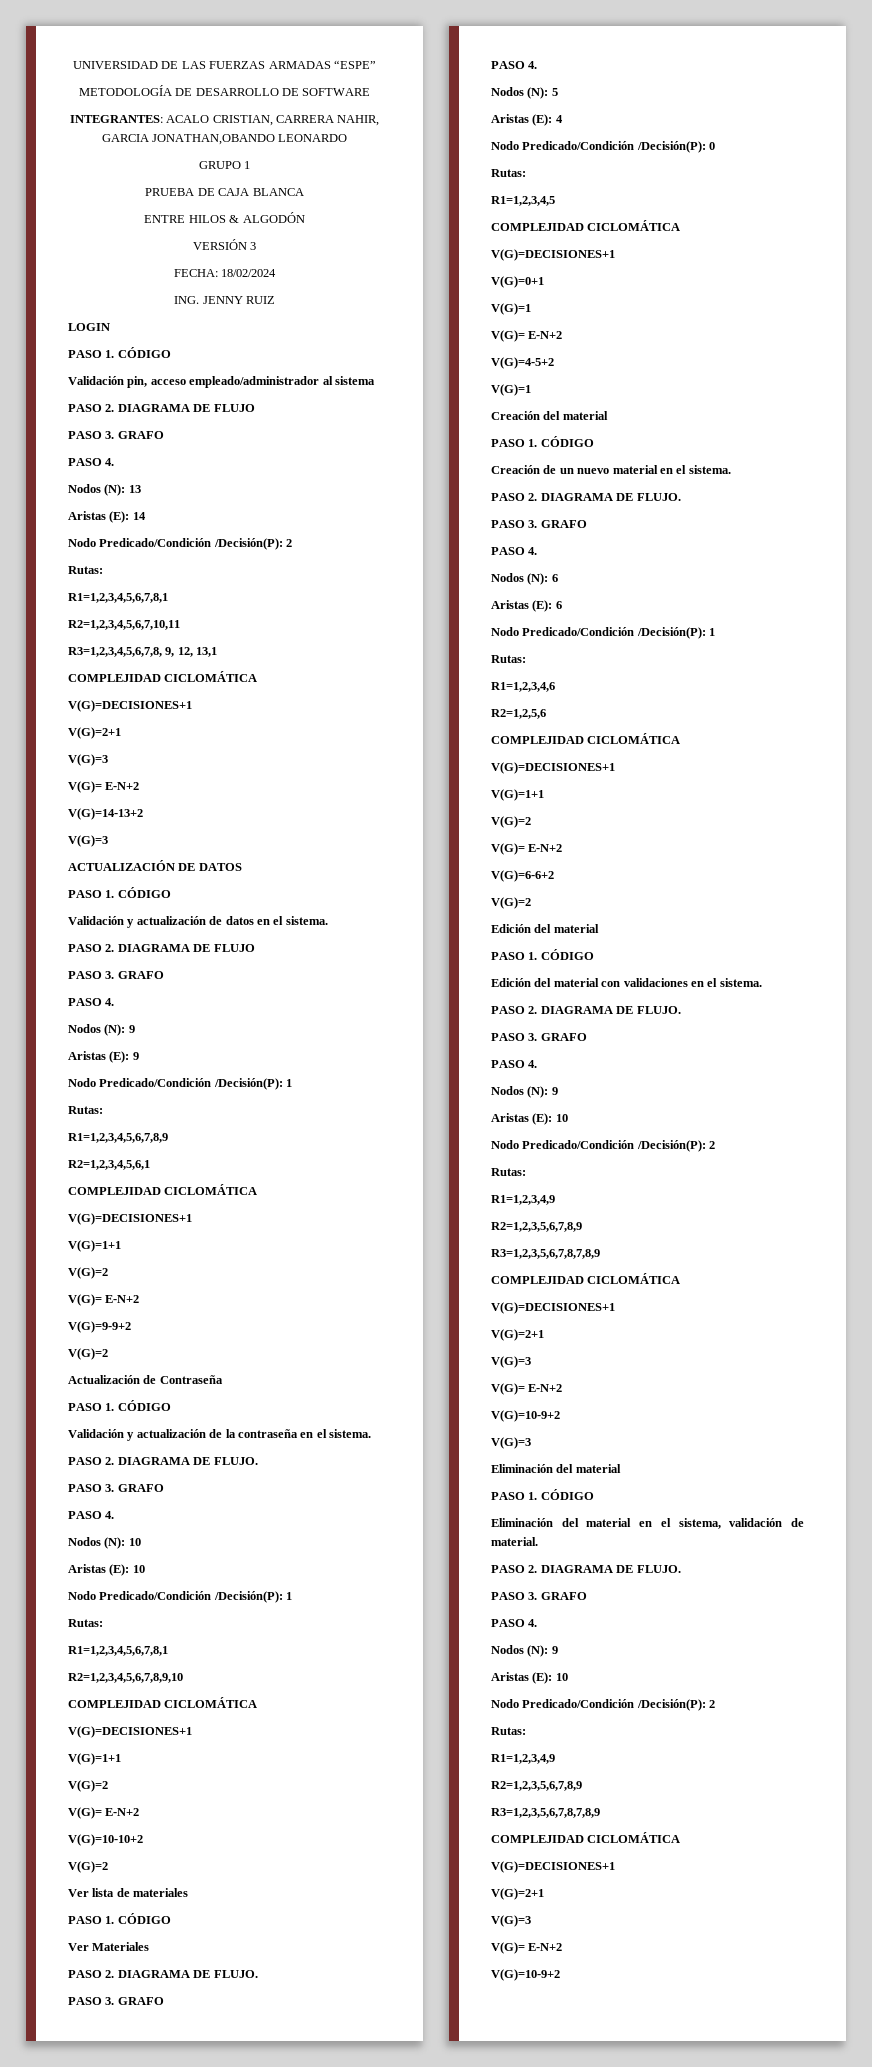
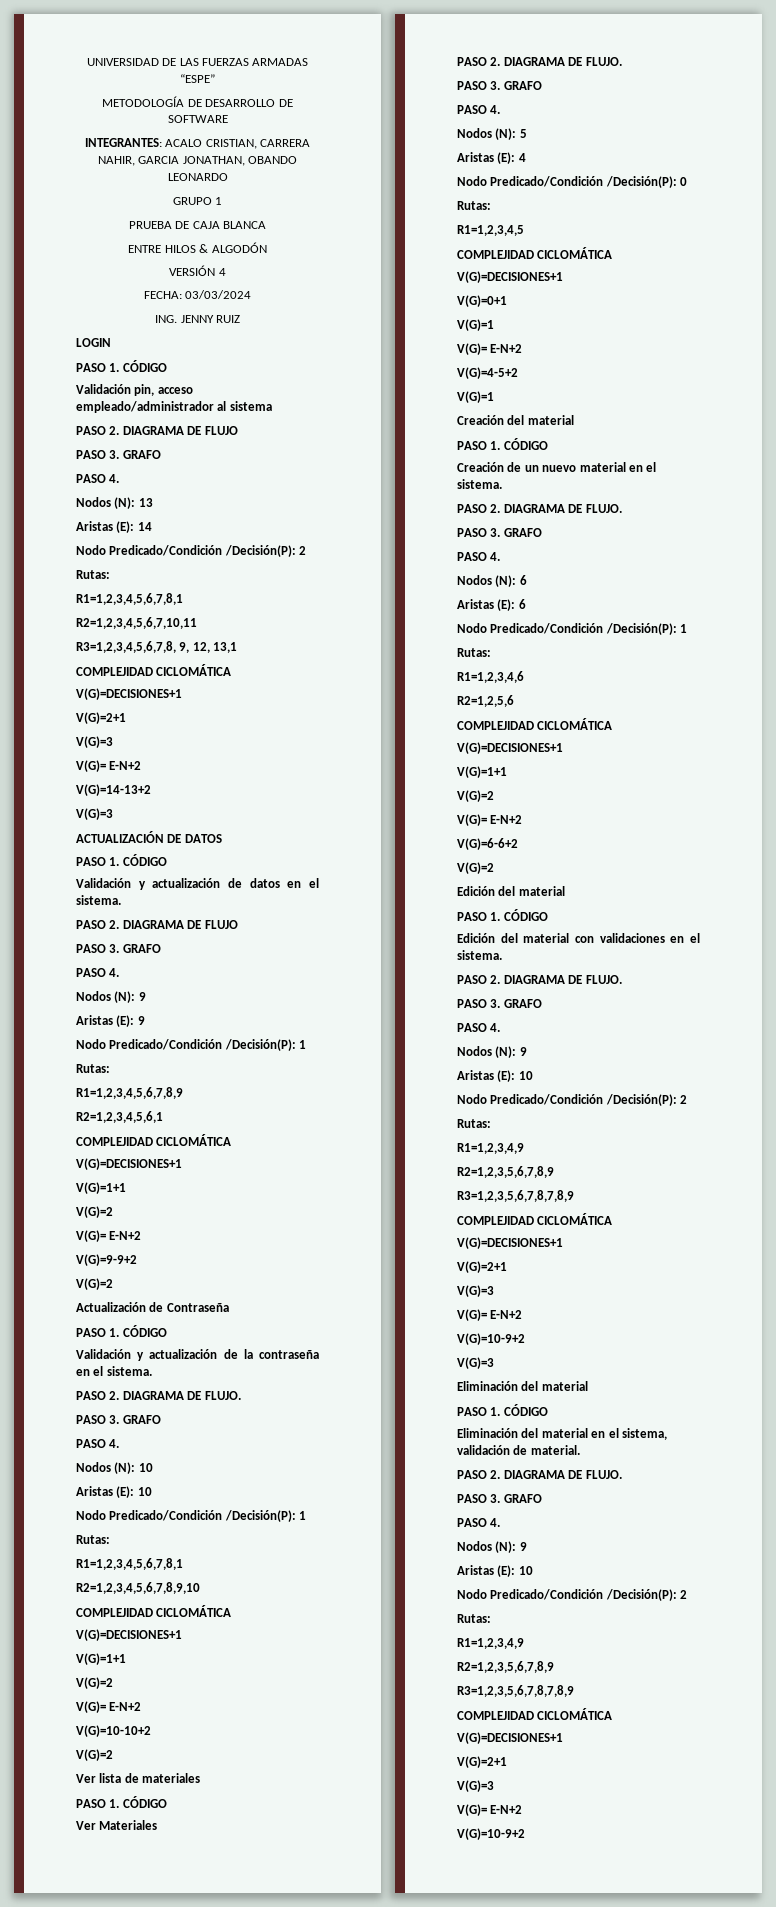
[152,134,275,145] JONATHAN,OBANDO -> [182,156,298,166] JONATHAN, OBANDO
[250,242,257,250] 3 -> [218,268,226,276] 4
[221,269,277,277] 18/02/2024 -> [185,290,252,299] 03/03/2024

